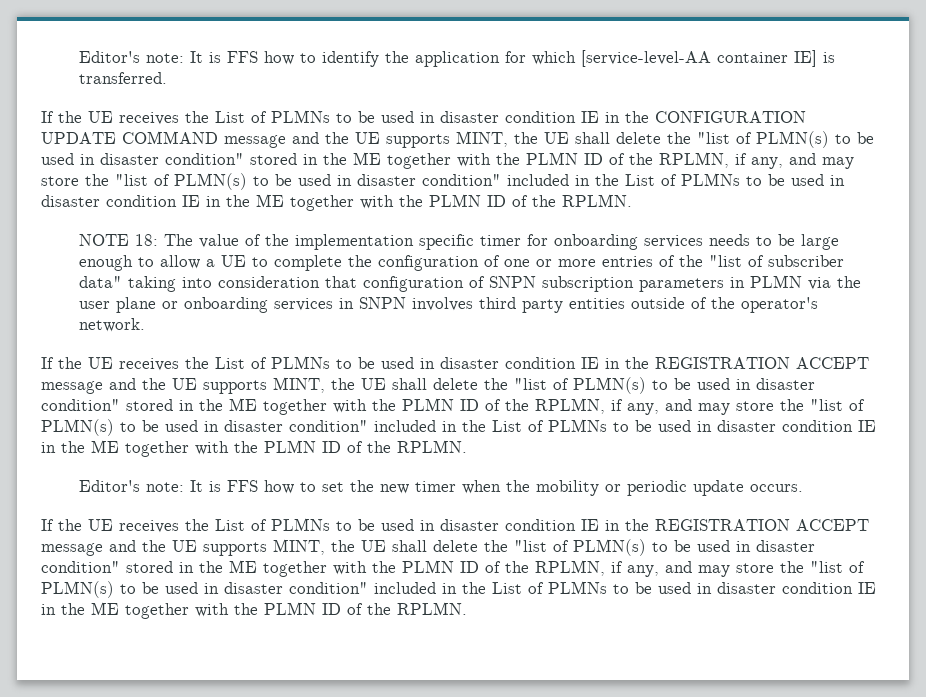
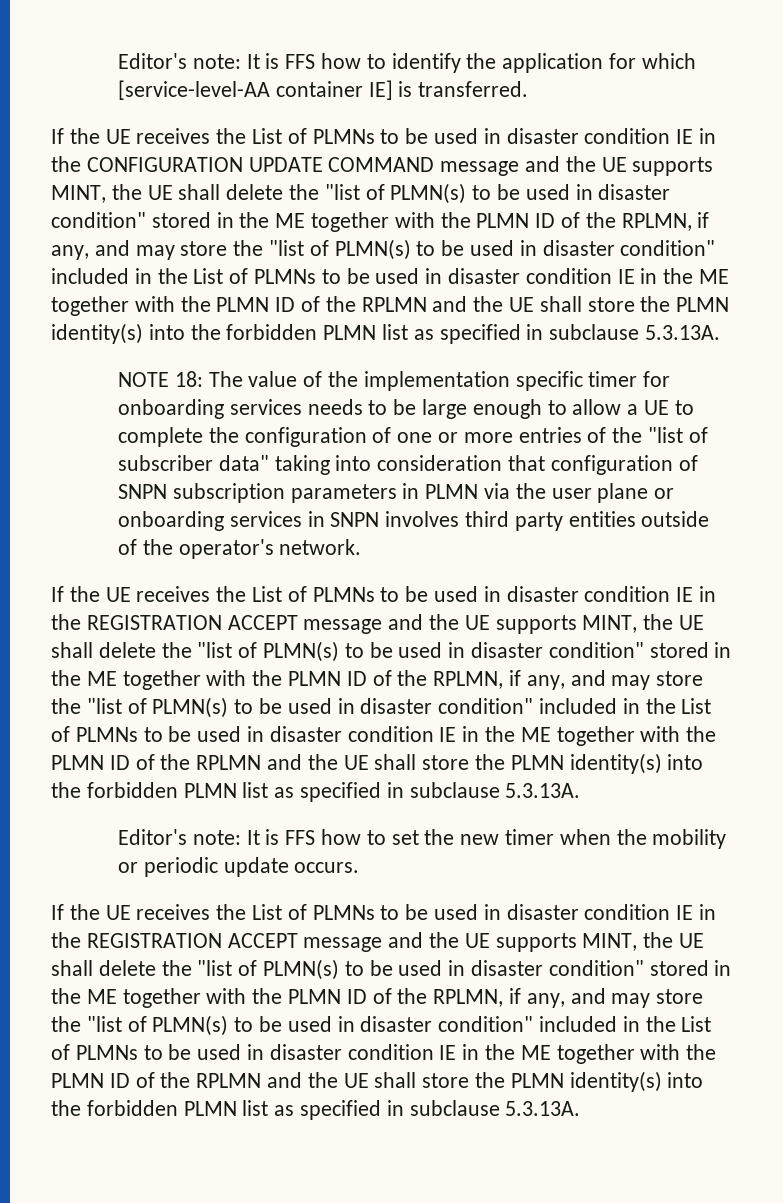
[562,194,632,207] RPLMN. -> [361,296,730,312] [51,323,721,344] RPLMN and the UE shall store the PLMN identity(s) into the forbidden PLMN list as specified in subclause 5.3.13A.
[397,440,467,453] RPLMN. -> [196,753,704,774] [51,782,581,802] RPLMN and the UE shall store the PLMN identity(s) into the forbidden PLMN list as specified in subclause 5.3.13A.
[397,602,467,615] RPLMN. -> [196,1071,704,1092] [51,1100,581,1120] RPLMN and the UE shall store the PLMN identity(s) into the forbidden PLMN list as specified in subclause 5.3.13A.

